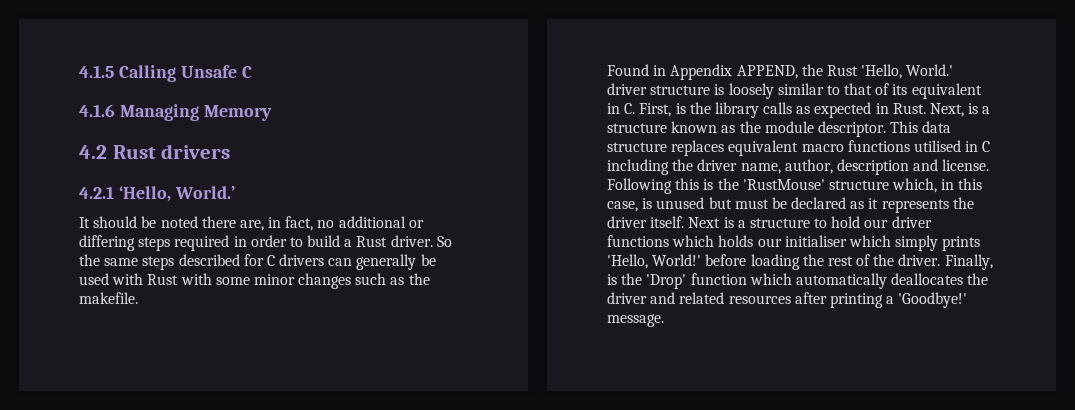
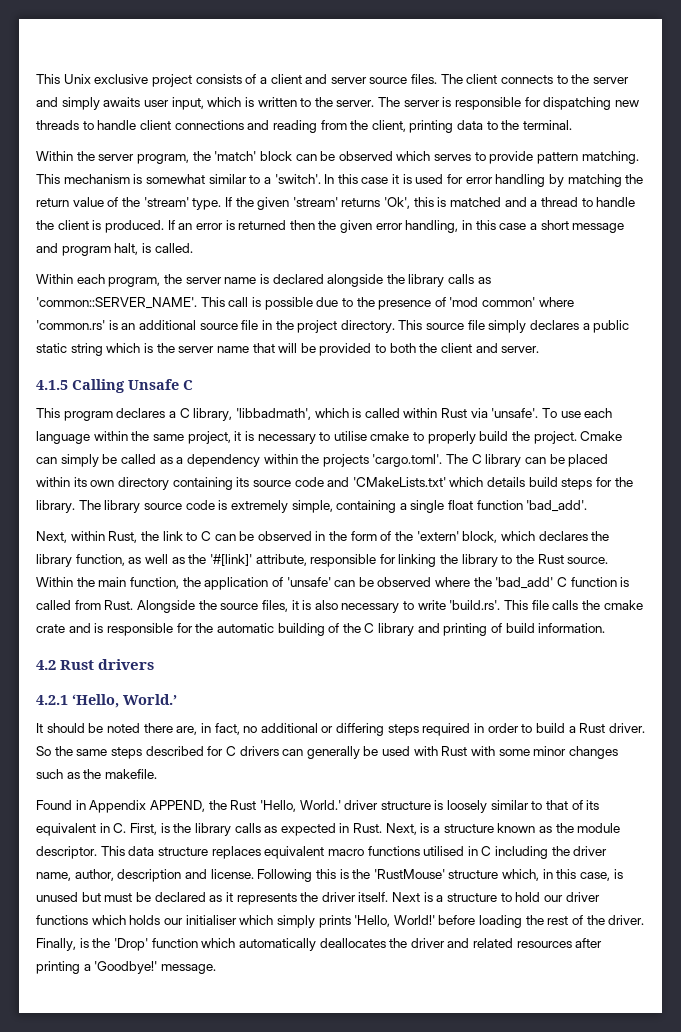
[79,65,252,82] [79,104,272,121] 4.1.5 Calling Unsafe C // 4.1.6 Managing Memory -> [36,74,629,87] [36,97,639,110] [36,120,573,133] [36,151,639,164] [36,174,644,187] [36,197,636,210] [36,220,625,233] [36,243,193,256] [36,274,491,287] [36,297,574,310] [36,320,630,333] [36,343,540,356] [36,379,193,393] [36,408,613,421] [36,431,623,444] [36,454,609,467] [36,477,633,490] [36,500,588,513] [36,531,610,543] [36,554,609,567] [36,577,630,590] [36,600,643,613] [36,623,606,636] This Unix exclusive project consists of a client and server source files. The client connects to the server and simply awaits user input, which is written to the server. The server is responsible for dispatching new threads to handle client connections and reading from the client, printing data to the terminal. // Within the server program, the 'match' block can be observed which serves to provide pattern matching. This mechanism is somewhat similar to a 'switch'. In this case it is used for error handling by matching the return value of the 'stream' type. If the given 'stream' returns 'Ok', this is matched and a thread to handle the client is produced. If an error is returned then the given error handling, in this case a short message and program halt, is called. // Within each program, the server name is declared alongside the library calls as 'common::SERVER_NAME'. This call is possible due to the presence of 'mod common' where 'common.rs' is an additional source file in the project directory. This source file simply declares a public static string which is the server name that will be provided to both the client and server. // 4.1.5 Calling Unsafe C // This program declares a C library, 'libbadmath', which is called within Rust via 'unsafe'. To use each language within the same project, it is necessary to utilise cmake to properly build the project. Cmake can simply be called as a dependency within the projects 'cargo.toml'. The C library can be placed within its own directory containing its source code and 'CMakeLists.txt' which details build steps for the library. The library source code is extremely simple, containing a single float function 'bad_add'. // Next, within Rust, the link to C can be observed in the form of the 'extern' block, which declares the library function, as well as the '#[link]' attribute, responsible for linking the library to the Rust source. Within the main function, the application of 'unsafe' can be observed where the 'bad_add' C function is called from Rust. Alongside the source files, it is also necessary to write 'build.rs'. This file calls the cmake crate and is responsible for the automatic building of the C library and printing of build information.

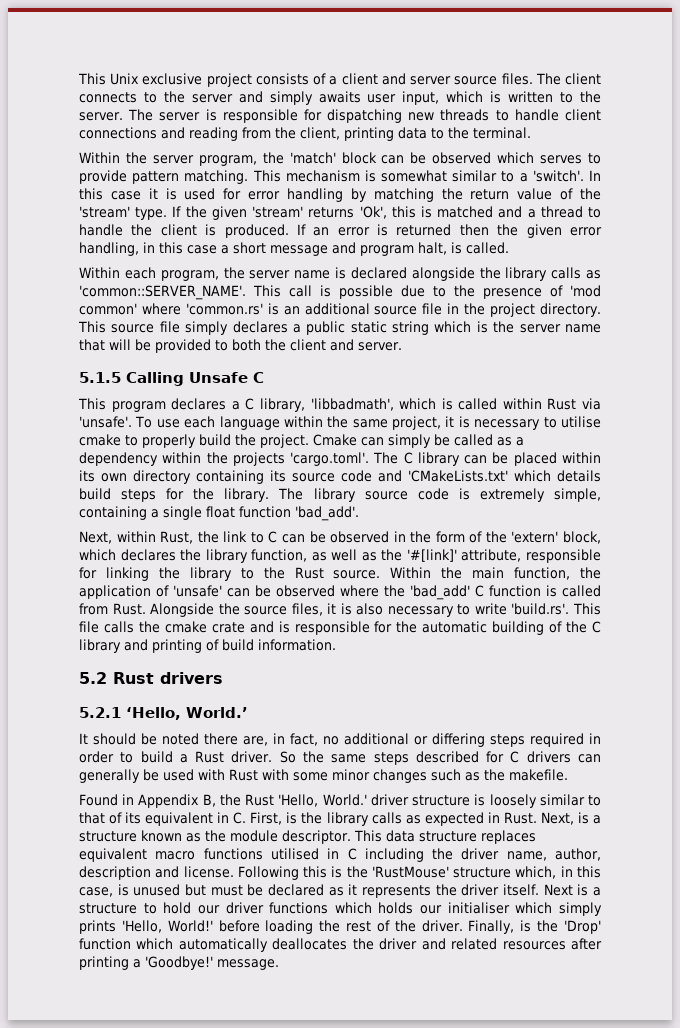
[36,380,68,390] 4.1.5 -> [79,372,121,383] 5.1.5
[36,660,56,670] 4.2 -> [79,672,107,684] 5.2
[36,695,68,705] 4.2.1 -> [79,707,121,718] 5.2.1
[149,800,205,812] APPEND, -> [202,794,216,807] B,

